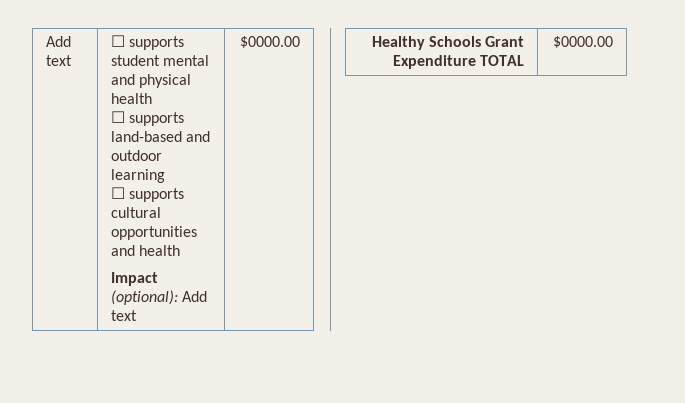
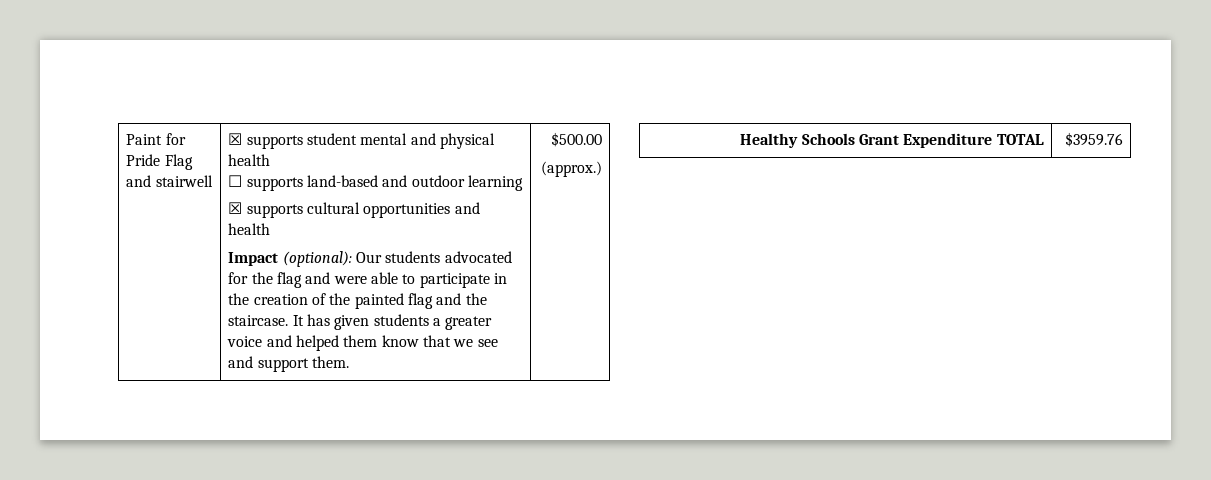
[45,36,71,47] [45,55,72,66] [110,35,125,47] Add text | ☐ -> [126,133,186,145] [126,154,193,170] [126,175,213,187] [228,133,243,145] Paint for Pride Flag and stairwell | ☒
[110,187,125,199] ☐ -> [228,202,243,214] ☒
[181,291,207,302] [110,310,137,321] [240,36,301,48] Add text | $0000.00 -> [355,251,512,263] [228,272,507,288] [228,293,487,309] [228,314,493,330] [227,335,498,351] [228,356,349,372] [550,132,602,147] [540,161,602,177] Our students advocated for the flag and were able to participate in the creation of the painted flag and the staircase. It has given students a greater voice and helped them know that we see and support them. | $500.00 // (approx.)
[553,36,614,48] $0000.00 -> [1064,132,1123,147] $3959.76

